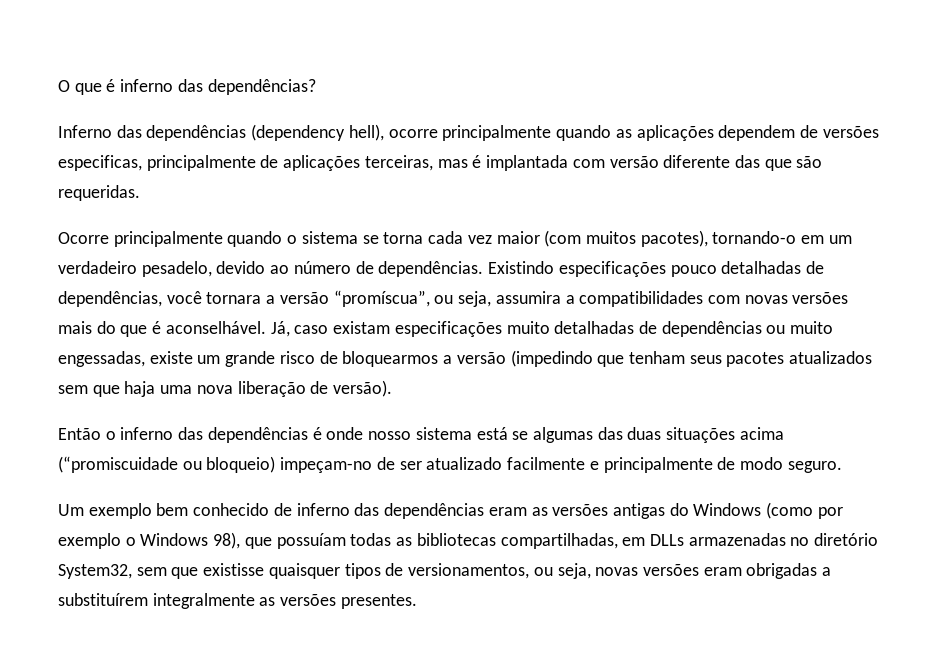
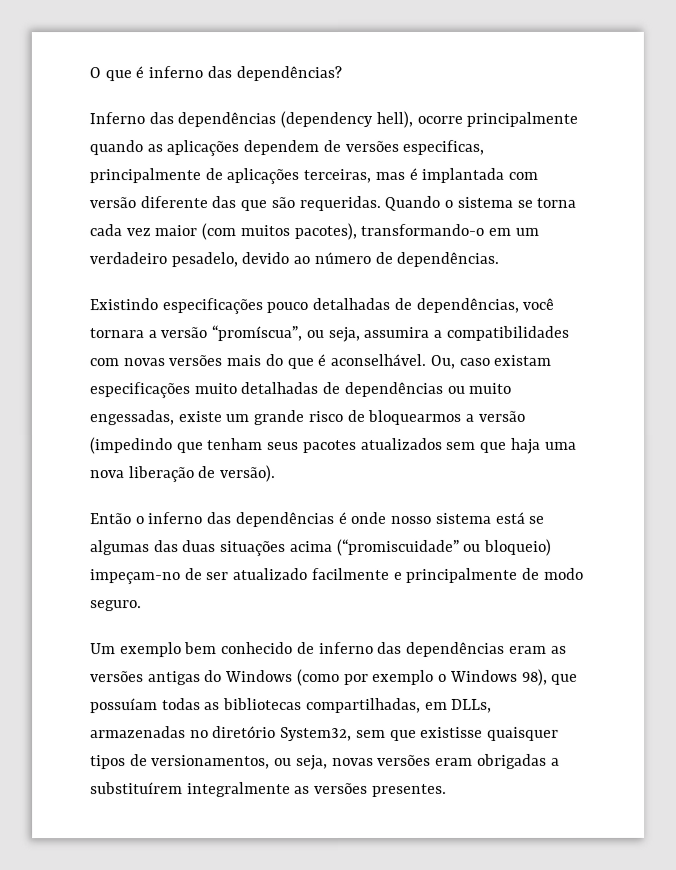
[58,231,283,247] // Ocorre principalmente quando -> [384,195,441,211] Quando
[712,231,797,244] tornando-o -> [360,223,485,236] transformando-o
(484, 269) none -> (500, 259) //
[270,321,290,337] Já, -> [429,354,455,369] Ou,
[58,456,178,473] (“promiscuidade -> [336,538,460,557] (“promiscuidade”
[649,534,684,546] DLLs -> [451,698,493,713] DLLs,

